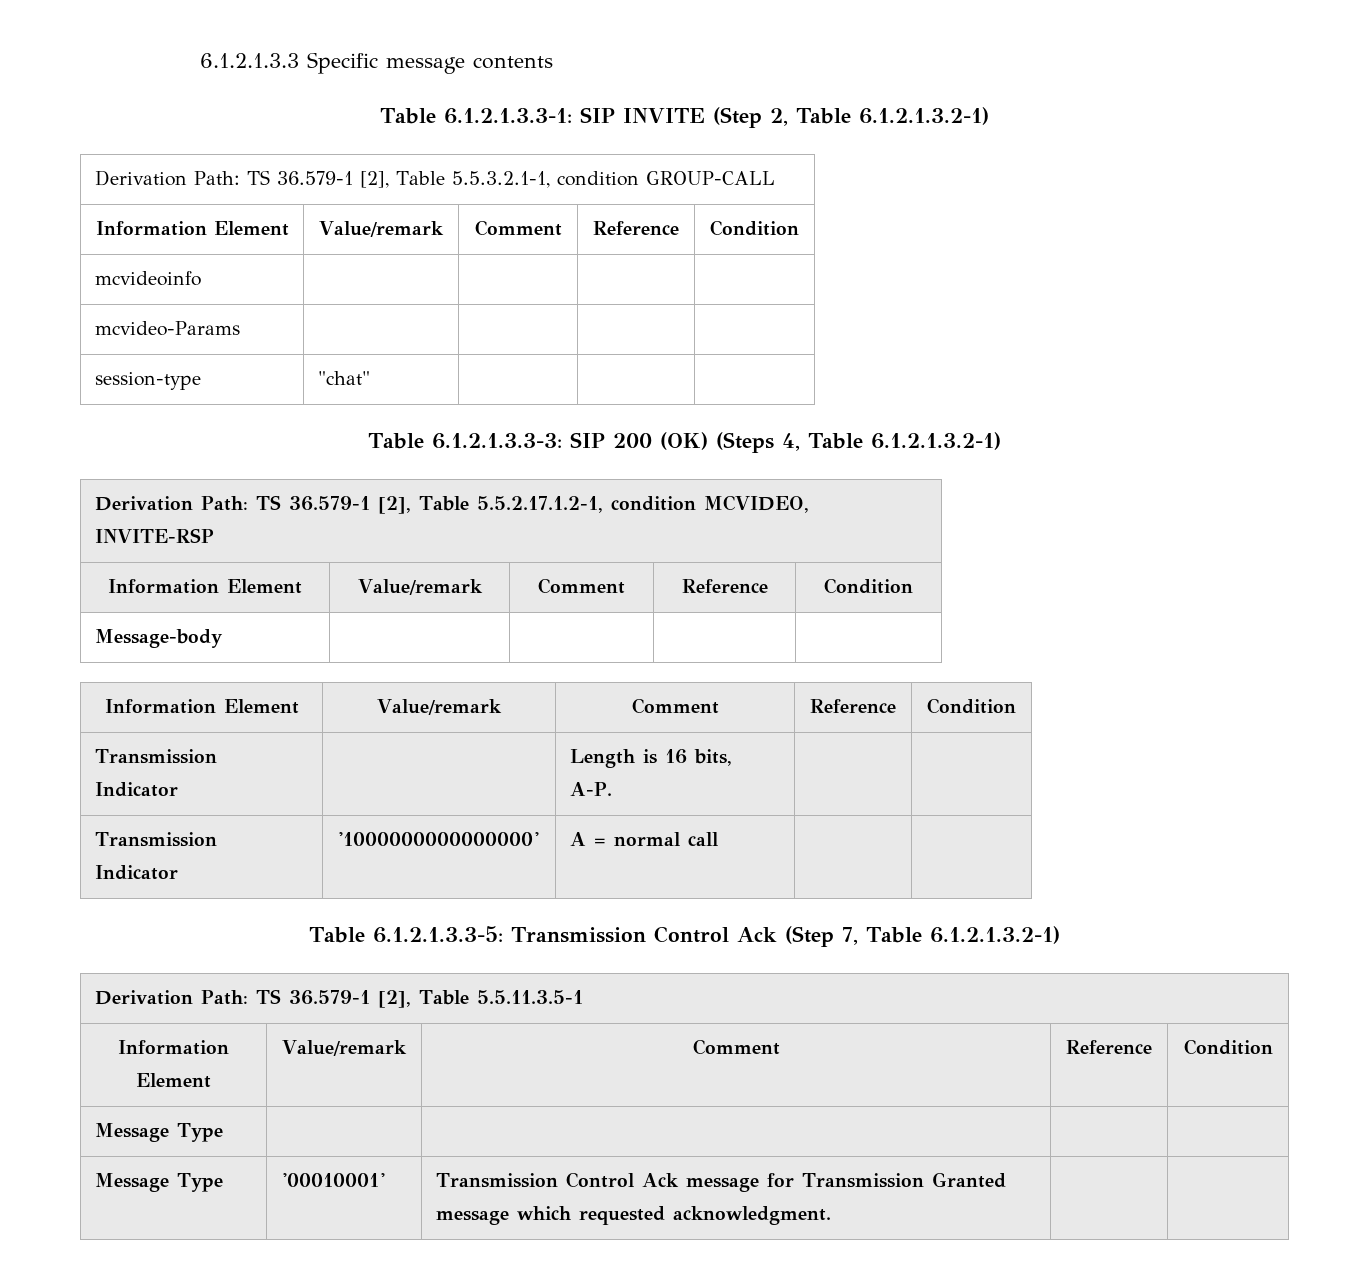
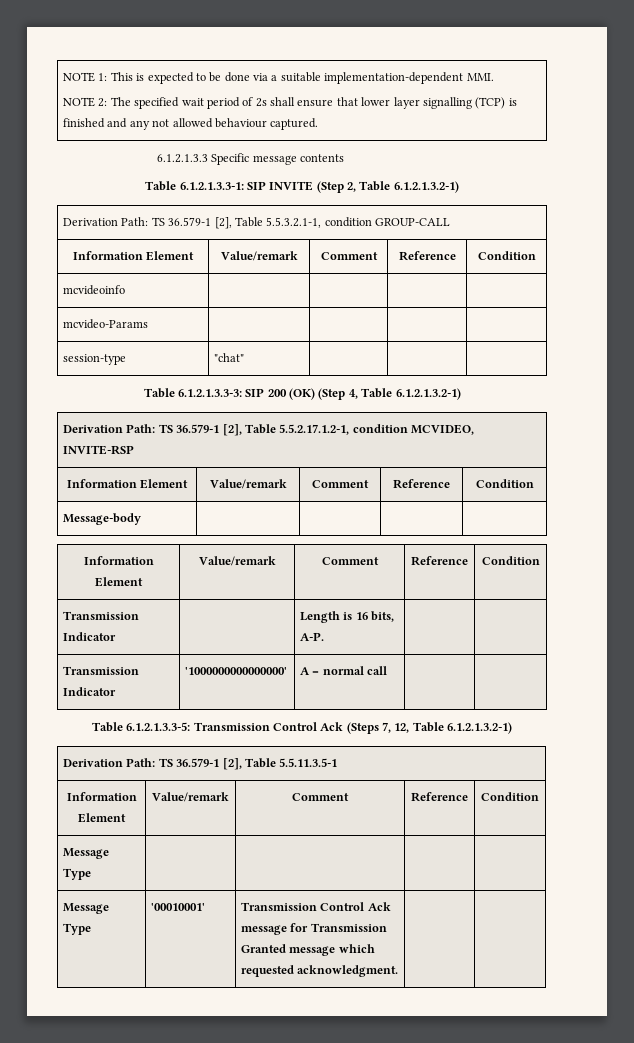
(199, 60) none -> [63,72,494,84] [63,97,517,109] [63,118,319,130] NOTE 1: This is expected to be done via a suitable implementation-dependent MMI. // NOTE 2: The specified wait period of 2s shall ensure that lower layer signalling (TCP) is finished and any not allowed behaviour captured. //
[715,432,774,453] (Steps -> [318,388,346,400] (Step
[784,926,858,947] (Step 7, -> [346,722,410,734] (Steps 7, 12,

